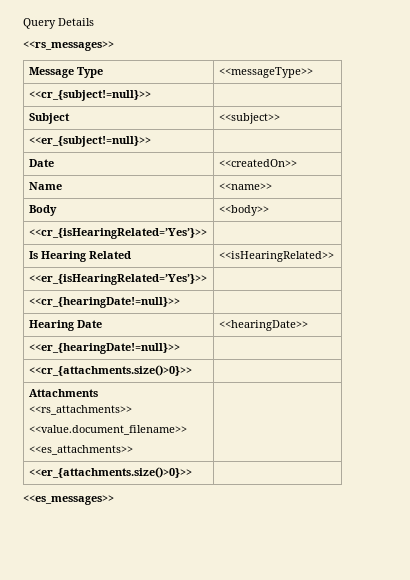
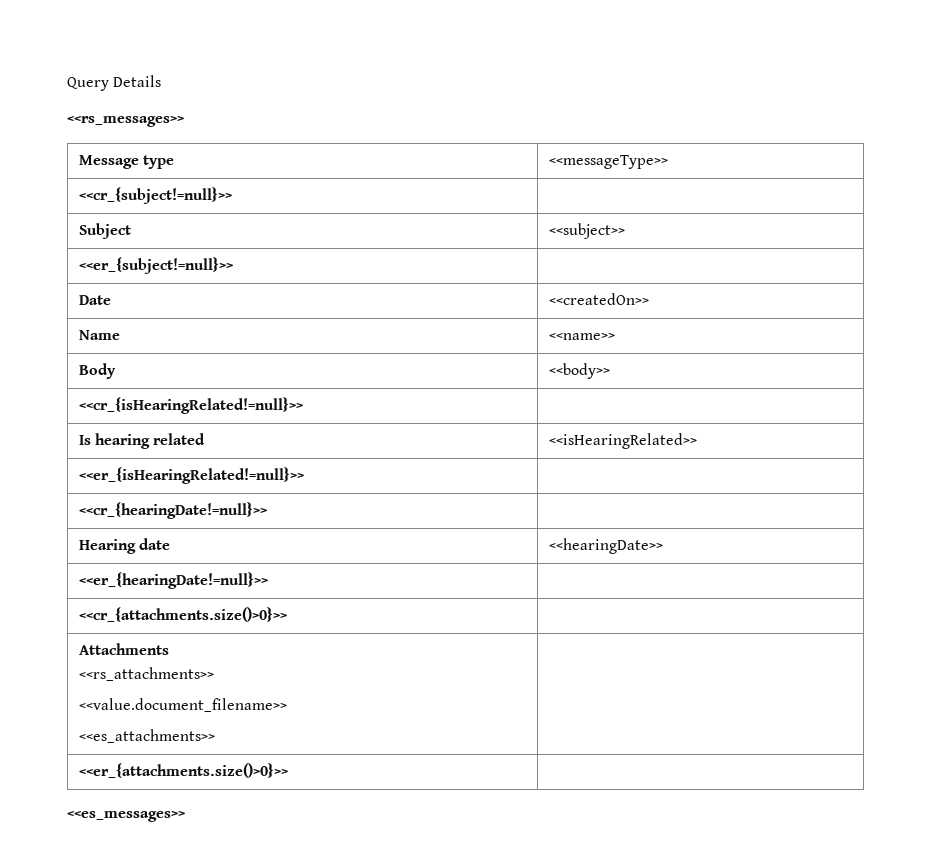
[76,67,103,78] Type -> [142,155,174,169] type
[28,228,207,239] <<cr_{isHearingRelated=’Yes’}>> -> [78,397,303,414] <<cr_{isHearingRelated!=null}>>
[40,251,131,262] Hearing Related -> [94,433,205,449] hearing related
[28,274,207,285] <<er_{isHearingRelated=’Yes’}>> -> [78,467,304,484] <<er_{isHearingRelated!=null}>>
[76,320,102,328] Date -> [138,538,170,550] date

